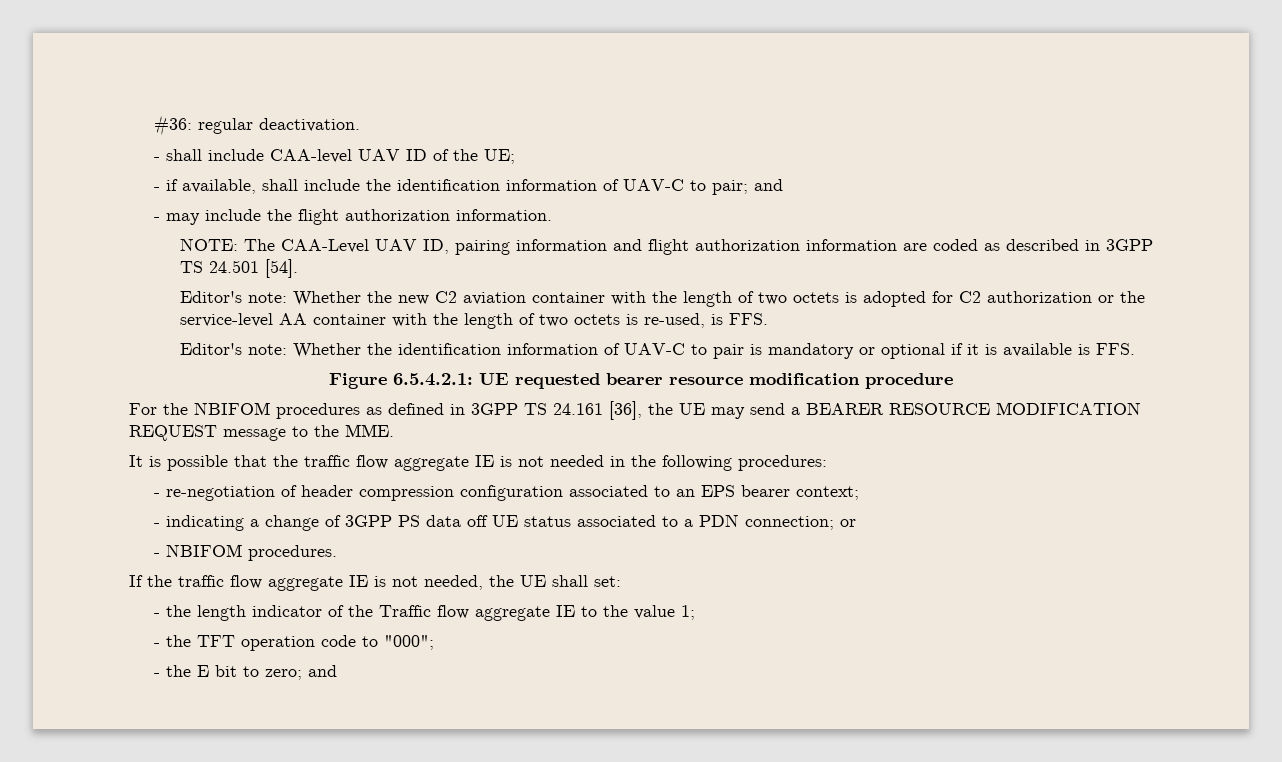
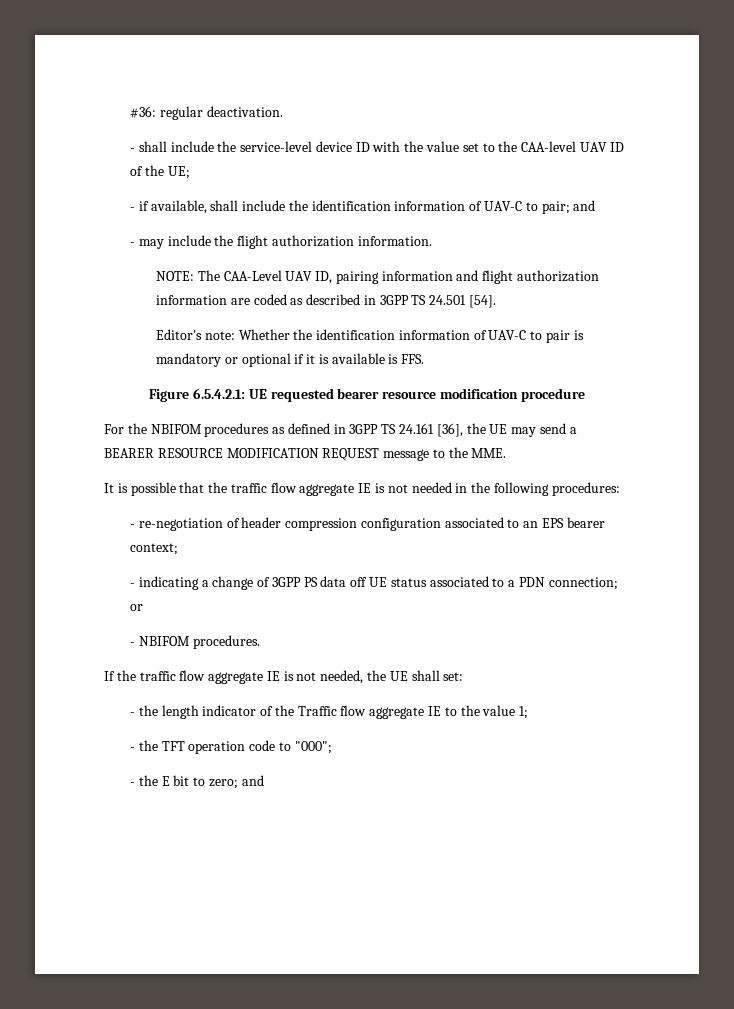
(265, 155) none -> [217,141,518,152] the service-level device ID with the value set to the
[179,291,1145,307] [179,313,768,329] // Editor's note: Whether the new C2 aviation container with the length of two octets is adopted for C2 authorization or the service-level AA container with the length of two octets is re-used, is FFS. -> (496, 301) none

